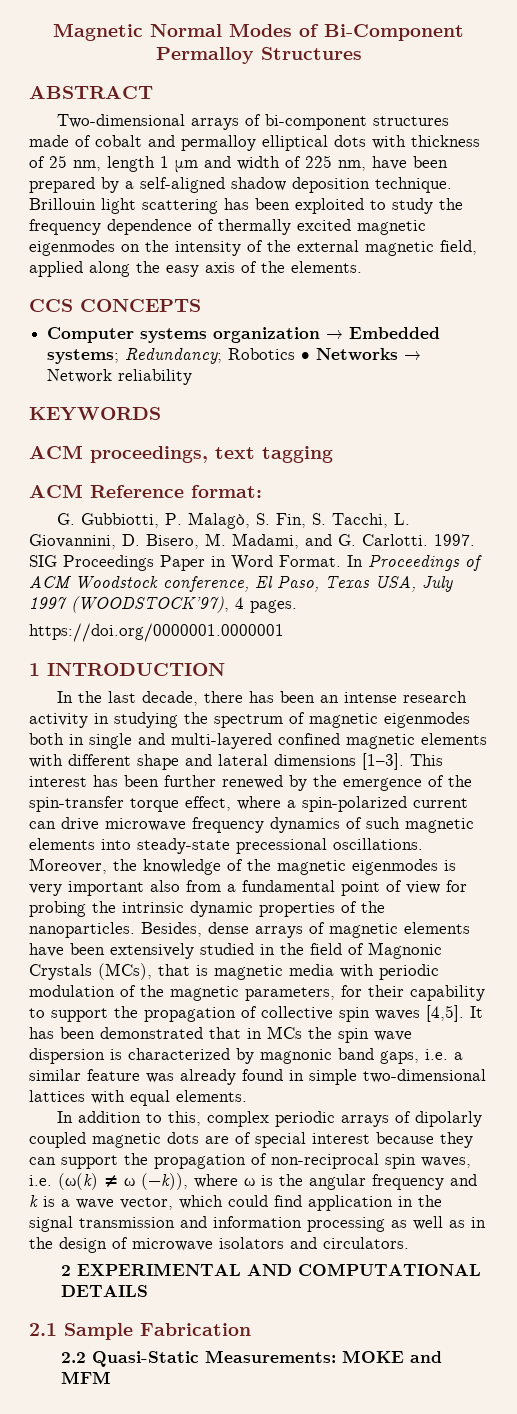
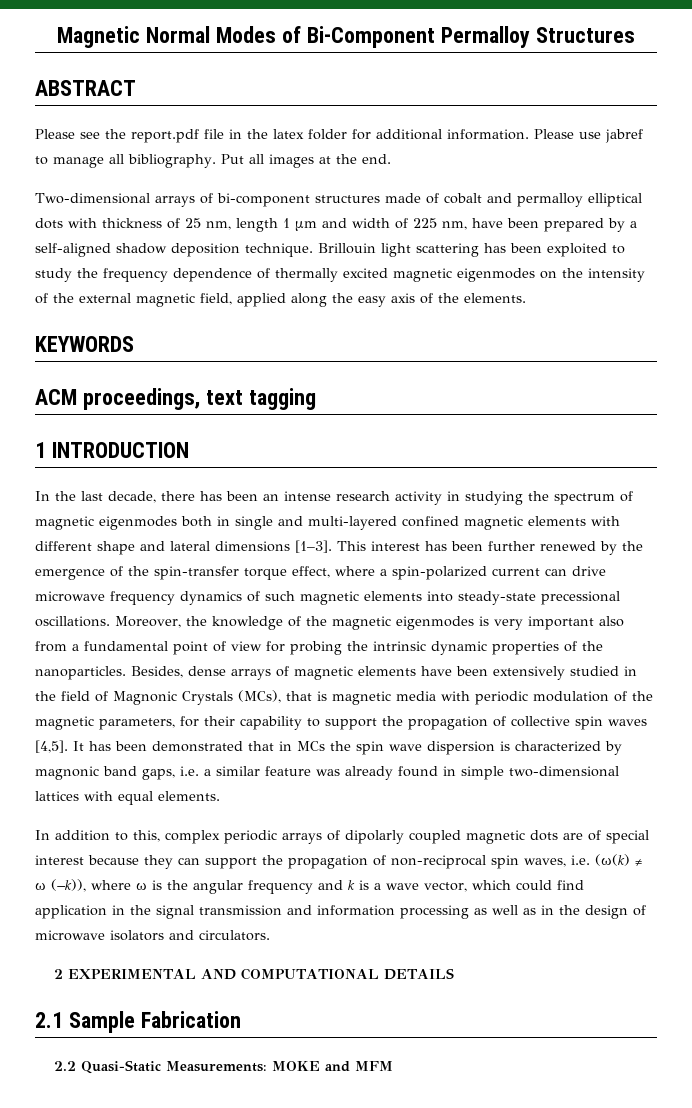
(153, 92) none -> [35,129,643,143] [35,154,391,168] // Please see the report.pdf file in the latex folder for additional information. Please use jabref to manage all bibliography. Put all images at the end.
[29,299,201,312] [47,327,441,343] [47,348,422,364] [47,369,193,385] // CCS CONCEPTS // Computer systems organization → Embedded systems; Redundancy; Robotics • Networks → Network reliability -> (526, 298) none
[29,484,262,498] [56,512,410,529] [29,533,475,549] [29,555,482,571] [29,576,453,592] [29,596,297,613] [29,623,284,642] // ACM Reference format: // G. Gubbiotti, P. Malagò, S. Fin, S. Tacchi, L. Giovannini, D. Bisero, M. Madami, and G. Carlotti. 1997. SIG Proceedings Paper in Word Format. In Proceedings of ACM Woodstock conference, El Paso, Texas USA, July 1997 (WOODSTOCK’97), 4 pages. // https://doi.org/0000001.0000001 -> (316, 399) none

